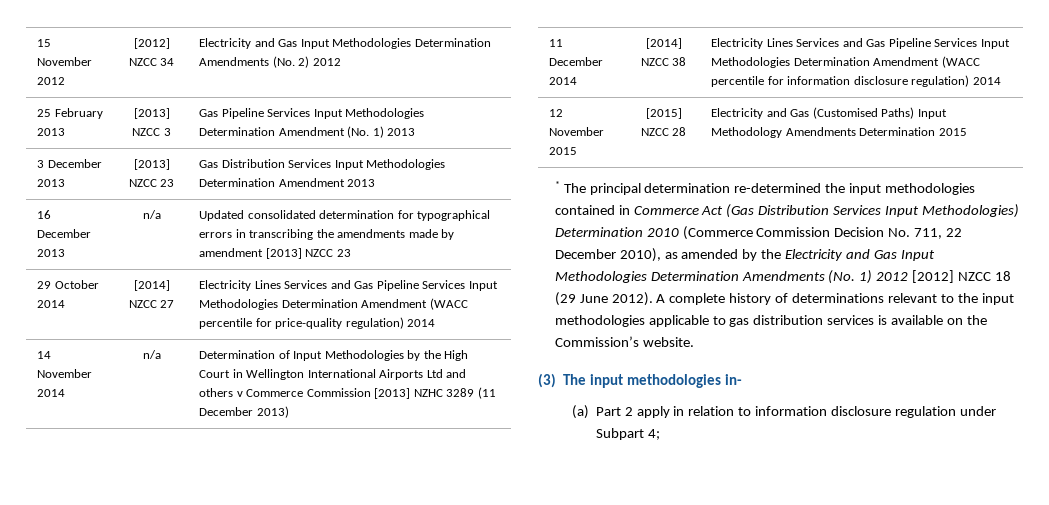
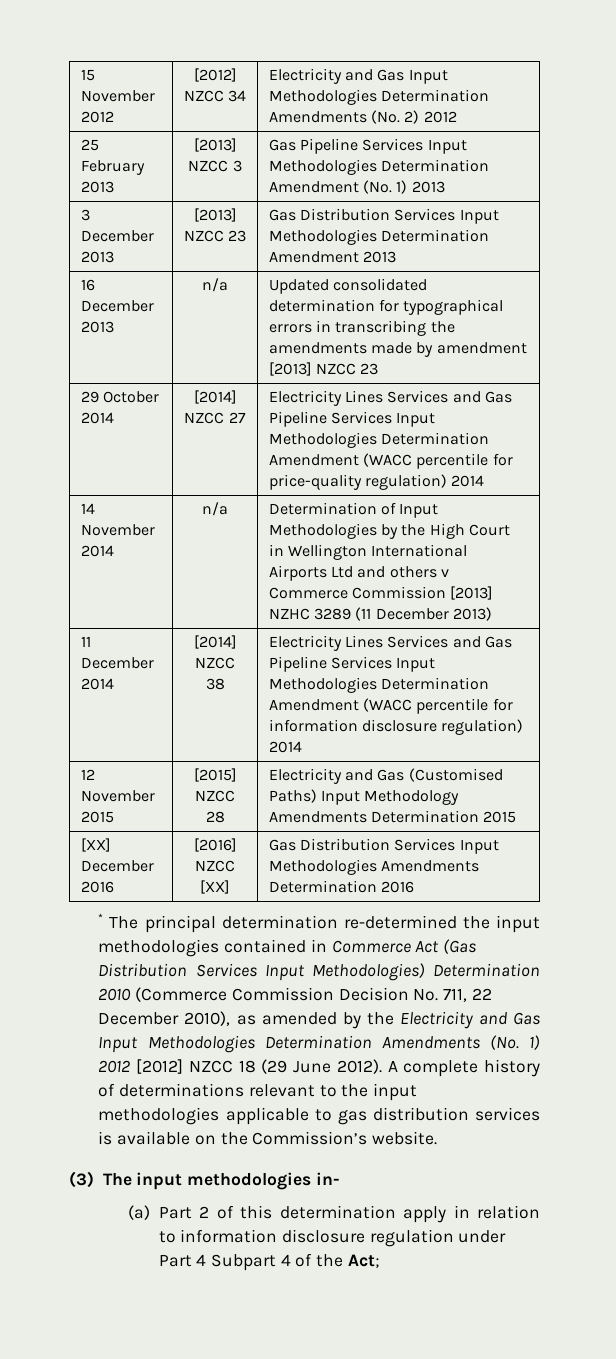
(967, 132) none -> [80,838,111,852] [80,860,154,872] [80,881,114,893] [193,838,237,852] [195,860,235,872] [200,880,230,894] [268,838,499,854] [268,859,480,875] [268,880,415,893] // [XX] December 2016 | [2016] NZCC [XX] | Gas Distribution Services Input Methodologies Amendments Determination 2016
(633, 411) none -> [216,1205,396,1219] of this determination
[595,428,660,440] Subpart 4; -> [158,1253,380,1271] Part 4 Subpart 4 of the Act;

